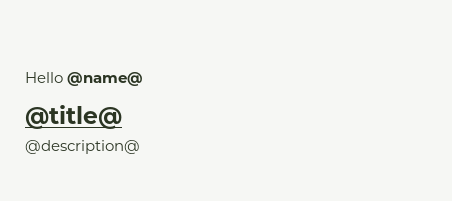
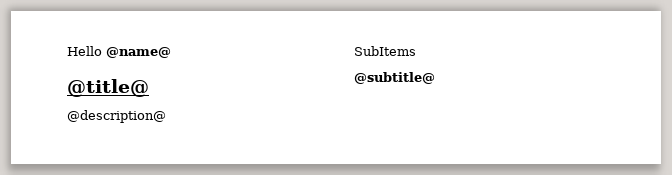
(140, 147) none -> [354,46,416,56] [354,72,435,84] // SubItems // @subtitle@

